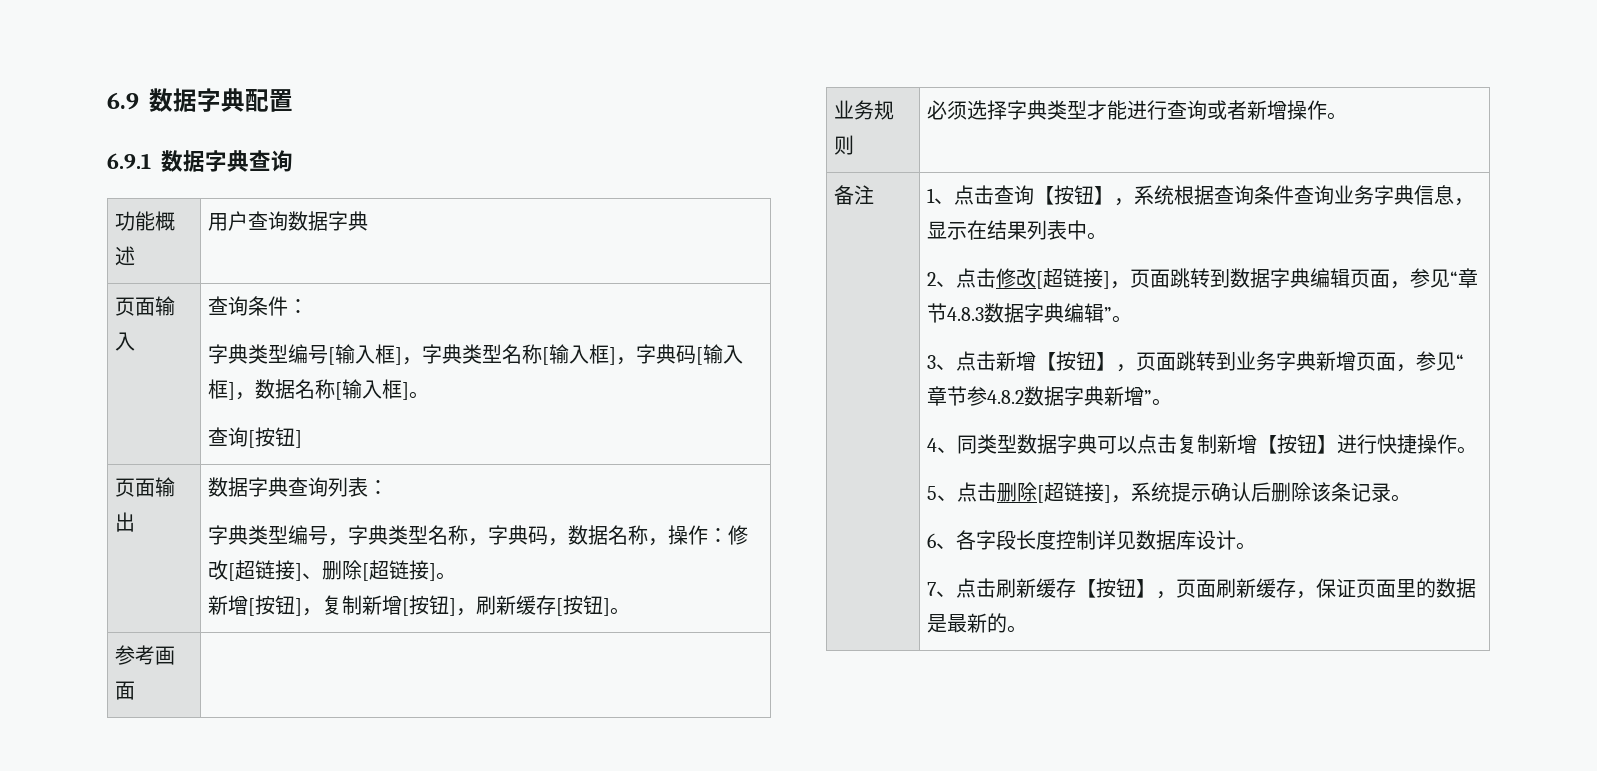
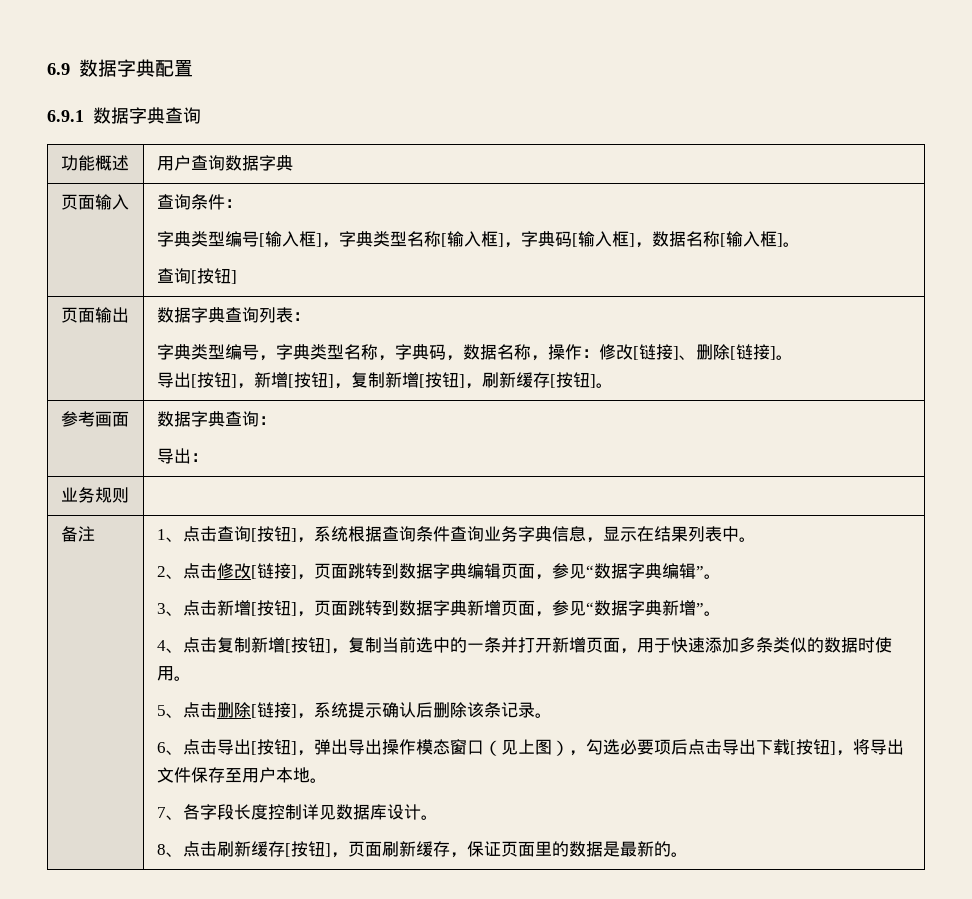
[235,560,256,580] 超 -> (639, 353) none
[369,560,390,580] 超 -> (736, 353) none
(457, 576) none -> [156,372,254,389] 导出[按钮]，
[834,100,895,120] [834,135,855,155] [927,100,1348,120] // 业务规则 | 必须选择字典类型才能进行查询或者新增操作。 -> [156,411,276,427] [156,448,208,464] [60,487,129,503] 数据字典查询： // 导出： // 业务规则 |
[1034,185,1115,205] 【按钮】 -> [250,526,297,542] [按钮]
[1043,268,1064,288] 超 -> (257, 572) none
[1458,268,1479,288] [927,303,985,323] 章节4.8.3 -> (594, 571) none
[1036,351,1277,372] 【按钮】，页面跳转到业务 -> [250,600,433,617] [按钮]，页面跳转到数据
[927,386,1025,406] 章节参4.8.2 -> (594, 608) none
[957,434,1458,454] 同类型数据字典可以点击复制新增【按钮】进行快捷操作 -> [182,637,892,654] [156,666,174,681] 点击复制新增[按钮]，复制当前选中的一条并打开新增页面，用于快速添加多条类似的数据时使用
[1044,482,1065,502] 超 -> (257, 711) none
(957, 546) none -> [182,739,904,756] [156,767,327,783] [156,807,183,820] 点击导出[按钮]，弹出导出操作模态窗口（见上图），勾选必要项后点击导出下载[按钮]，将导出文件保存至用户本地。 // 7、
[927,582,937,596] 7 -> [156,844,166,855] 8
[1076,578,1157,598] 【按钮】 -> [284,841,331,857] [按钮]

